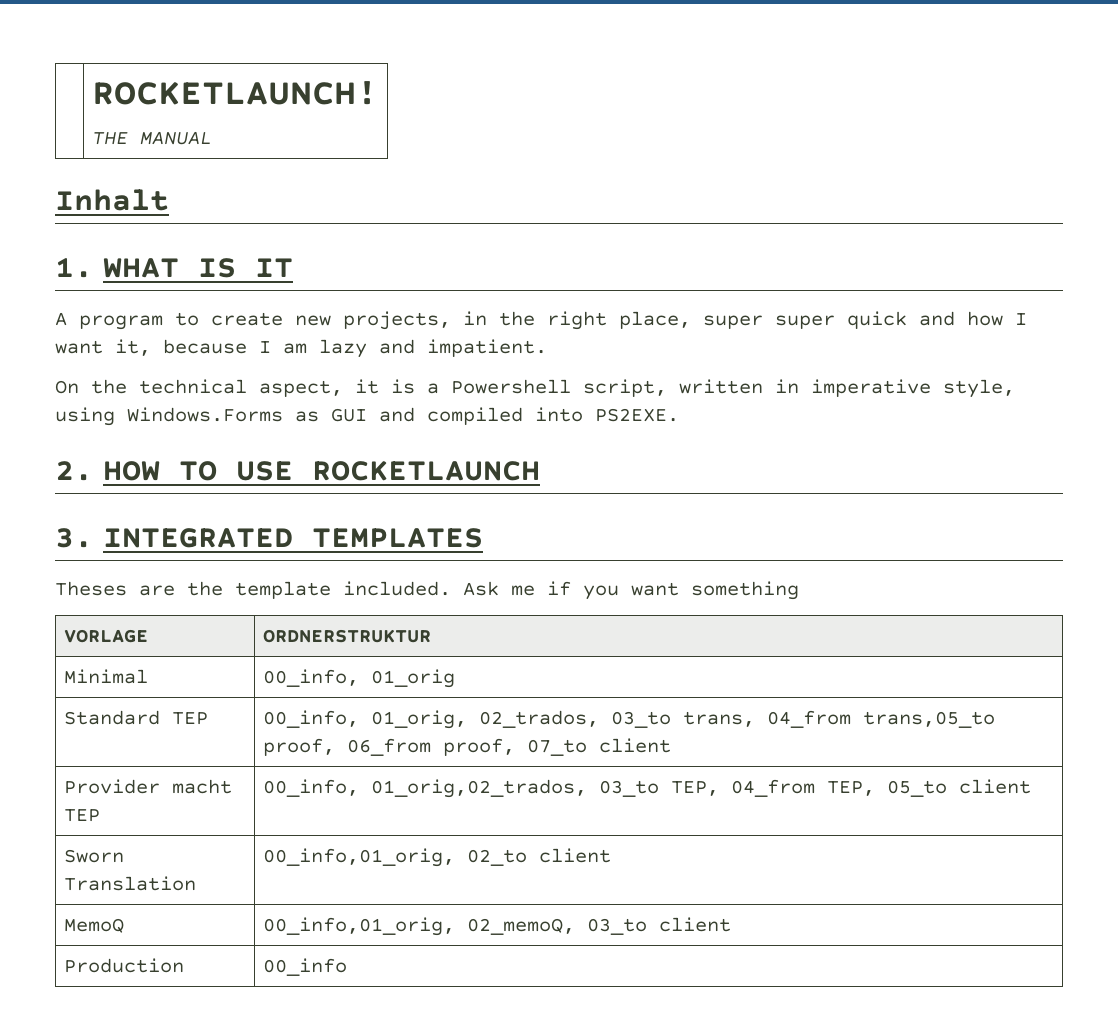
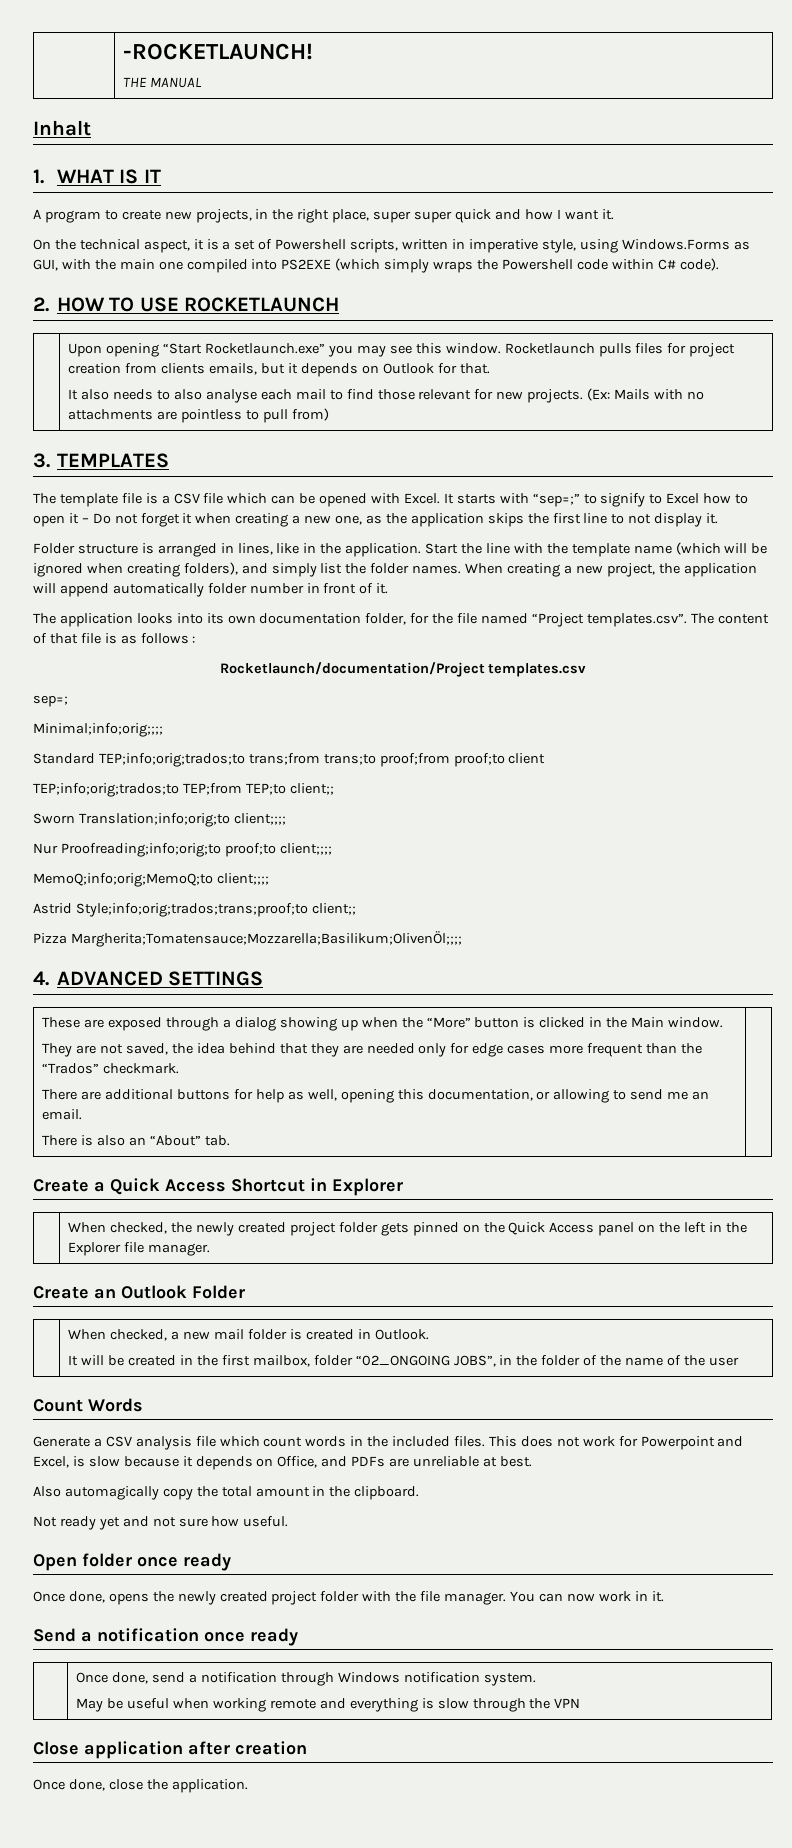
[91,81,378,105] | ROCKETLAUNCH! -> [123,43,314,60] | -ROCKETLAUNCH!
[115,339,547,358] it, because I am lazy and impatient. -> [601,209,614,220] it.
[451,379,667,397] Powershell script, -> [234,239,399,253] set of Powershell scripts,
[331,407,679,425] GUI and compiled into PS2EXE. -> [33,258,719,273] GUI, with the main one compiled into PS2EXE (which simply wraps the Powershell code within C# code).
(541, 470) none -> [68,343,736,357] [68,363,490,377] [68,388,704,403] [68,408,329,423] // | Upon opening “Start Rocketlaunch.exe” you may see this window. Rocketlaunch pulls files for project creation from clients emails, but it depends on Outlook for that. // It also needs to also analyse each mail to find those relevant for new projects. (Ex: Mails with no attachments are pointless to pull from)
[103,528,294,548] INTEGRATED -> (50, 460) none
[55,581,799,600] [63,629,148,643] [262,629,431,643] [63,669,148,684] [262,669,455,688] [63,710,208,725] [262,710,995,729] [262,738,671,756] [63,779,232,794] [63,809,100,822] [262,779,1031,798] [63,849,124,863] [63,876,196,891] [262,848,611,867] [63,918,124,933] [262,917,731,936] [63,958,184,973] [262,958,347,976] Theses are the template included. Ask me if you want something // VORLAGE | ORDNERSTRUKTUR // Minimal | 00_info, 01_orig // Standard TEP | 00_info, 01_orig, 02_trados, 03_to trans, 04_from trans,05_to proof, 06_from proof, 07_to client // Provider macht TEP | 00_info, 01_orig,02_trados, 03_to TEP, 04_from TEP, 05_to client // Sworn Translation | 00_info,01_orig, 02_to client // MemoQ | 00_info,01_orig, 02_memoQ, 03_to client // Production | 00_info -> [33,493,749,507] [33,513,719,527] [33,542,768,557] [33,562,757,577] [33,583,389,597] [33,613,769,627] [33,633,196,644] [219,662,587,677] [33,695,68,707] [33,723,163,737] [33,753,546,767] [33,783,334,797] [33,813,286,827] [33,843,332,857] [33,873,269,887] [33,903,356,917] [33,931,462,947] [33,971,264,986] [42,1017,723,1031] [42,1043,702,1057] [42,1063,180,1074] [42,1089,710,1103] [42,1109,83,1120] [42,1135,230,1146] [33,1178,403,1196] [68,1222,747,1236] [68,1242,211,1256] [33,1285,245,1299] [68,1329,429,1341] [68,1355,739,1367] [33,1398,143,1412] [33,1436,744,1450] [33,1456,532,1470] [33,1486,420,1500] [33,1516,289,1530] [33,1553,231,1571] [33,1591,664,1605] [33,1628,298,1646] [76,1672,536,1686] [76,1698,581,1712] [33,1741,307,1759] [33,1779,248,1793] The template file is a CSV file which can be opened with Excel. It starts with “sep=;” to signify to Excel how to open it – Do not forget it when creating a new one, as the application skips the first line to not display it. // Folder structure is arranged in lines, like in the application. Start the line with the template name (which will be ignored when creating folders), and simply list the folder names. When creating a new project, the application will append automatically folder number in front of it. // The application looks into its own documentation folder, for the file named “Project templates.csv”. The content of that file is as follows : // Rocketlaunch/documentation/Project templates.csv // sep=; // Minimal;info;orig;;;; // Standard TEP;info;orig;trados;to trans;from trans;to proof;from proof;to client // TEP;info;orig;trados;to TEP;from TEP;to client;; // Sworn Translation;info;orig;to client;;;; // Nur Proofreading;info;orig;to proof;to client;;;; // MemoQ;info;orig;MemoQ;to client;;;; // Astrid Style;info;orig;trados;trans;proof;to client;; // Pizza Margherita;Tomatensauce;Mozzarella;Basilikum;OlivenÖl;;;; // 4. ADVANCED SETTINGS // These are exposed through a dialog showing up when the “More” button is clicked in the Main window. // They are not saved, the idea behind that they are needed only for edge cases more frequent than the “Trados” checkmark. // There are additional buttons for help as well, opening this documentation, or allowing to send me an email. // There is also an “About” tab. | // Create a Quick Access Shortcut in Explorer // | When checked, the newly created project folder gets pinned on the Quick Access panel on the left in the Explorer file manager. // Create an Outlook Folder // | When checked, a new mail folder is created in Outlook. // It will be created in the first mailbox, folder “02_ONGOING JOBS”, in the folder of the name of the user // Count Words // Generate a CSV analysis file which count words in the included files. This does not work for Powerpoint and Excel, is slow because it depends on Office, and PDFs are unreliable at best. // Also automagically copy the total amount in the clipboard. // Not ready yet and not sure how useful. // Open folder once ready // Once done, opens the newly created project folder with the file manager. You can now work in it. // Send a notification once ready // | Once done, send a notification through Windows notification system. // May be useful when working remote and everything is slow through the VPN // Close application after creation // Once done, close the application.

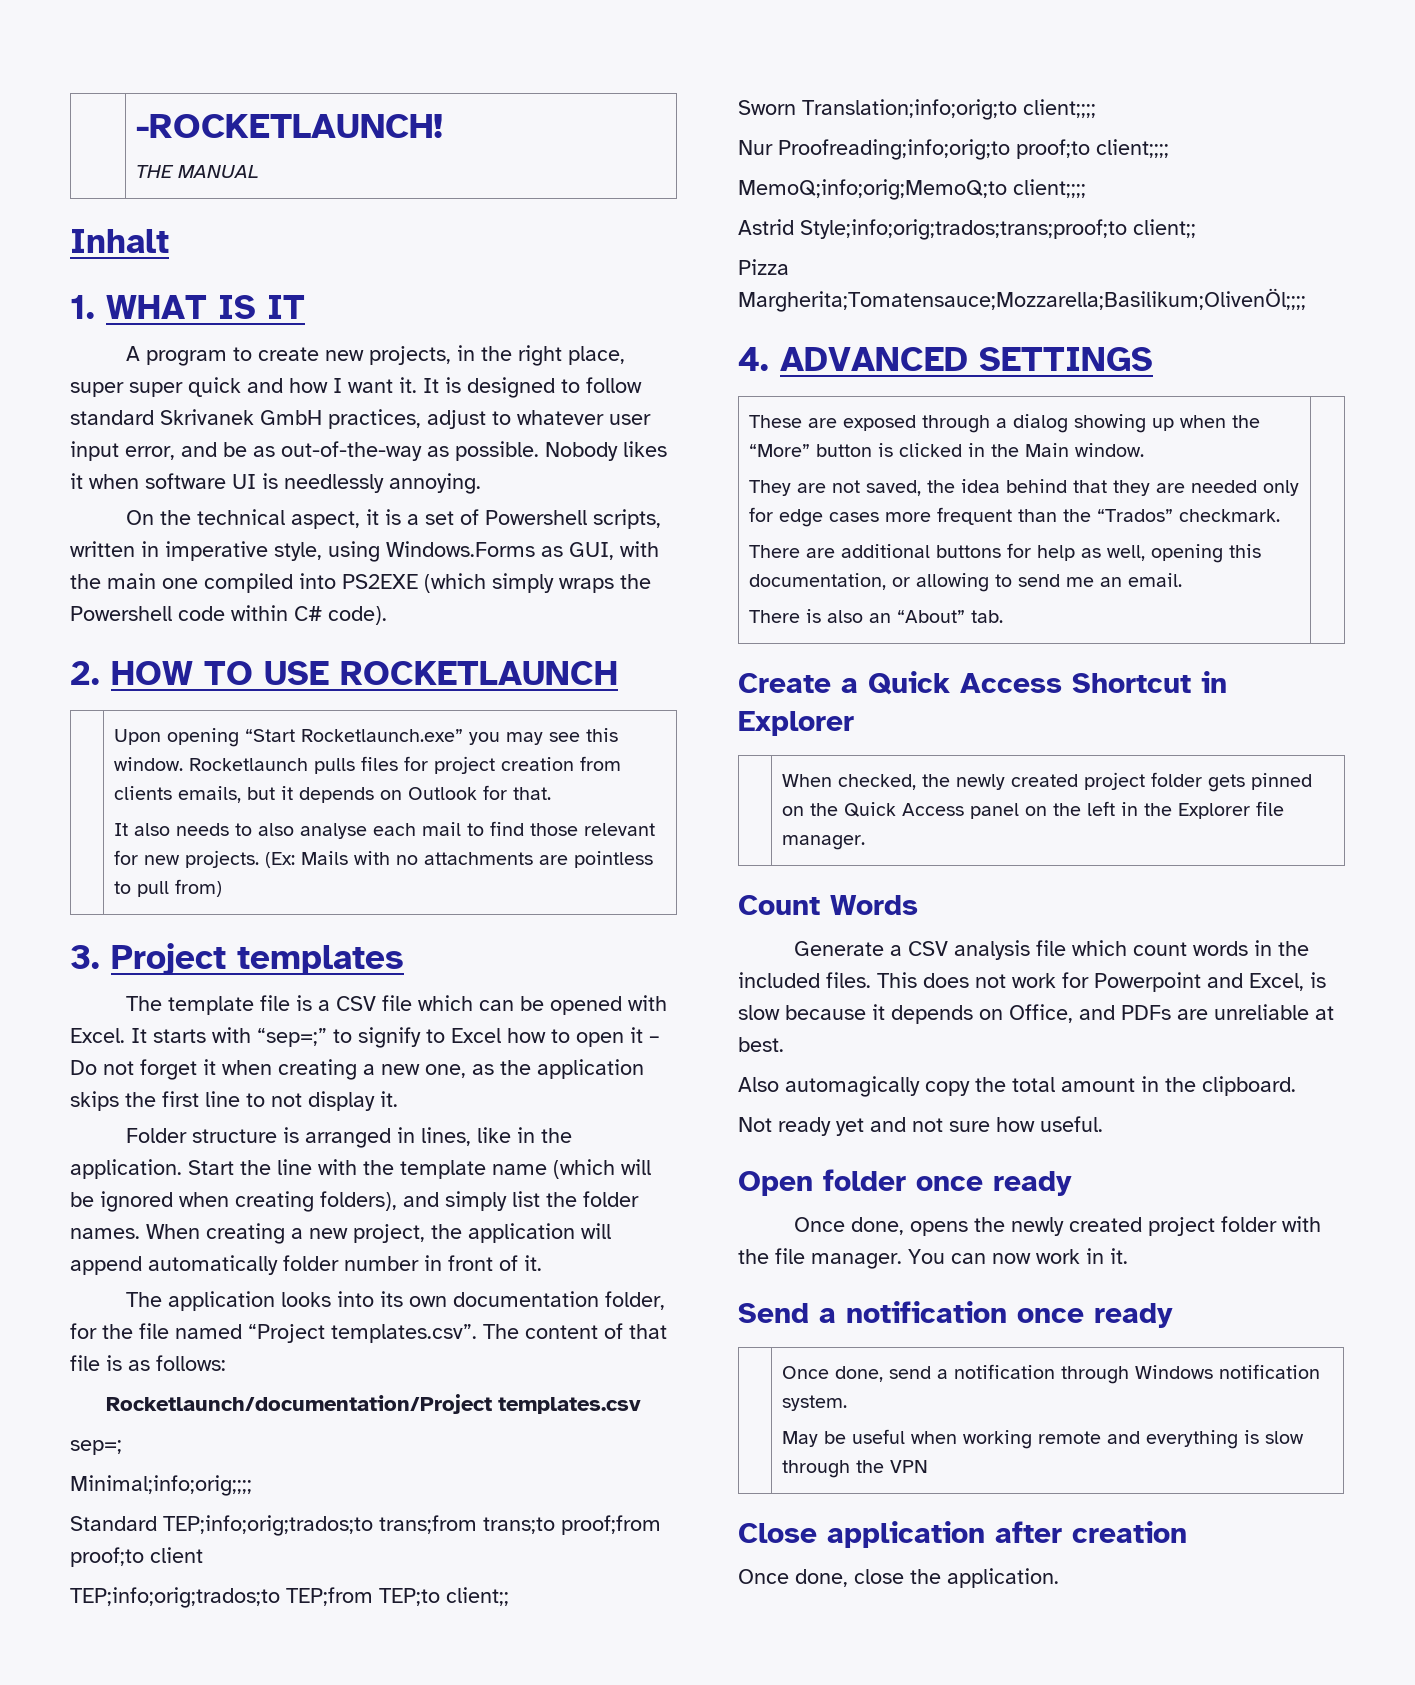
(614, 214) none -> [423,377,642,398] [70,409,651,429] [70,441,667,461] [70,473,481,494] It is designed to follow standard Skrivanek GmbH practices, adjust to whatever user input error, and be as out-of-the-way as possible. Nobody likes it when software UI is needlessly annoying.
[57,453,170,468] TEMPLATES -> [111,943,404,975] Project templates
[140,633,196,644] follows : -> [156,1355,226,1371] follows:
[33,1285,245,1299] [68,1329,429,1341] [68,1355,739,1367] // Create an Outlook Folder // | When checked, a new mail folder is created in Outlook. // It will be created in the first mailbox, folder “02_ONGOING JOBS”, in the folder of the name of the user -> (866, 842) none

